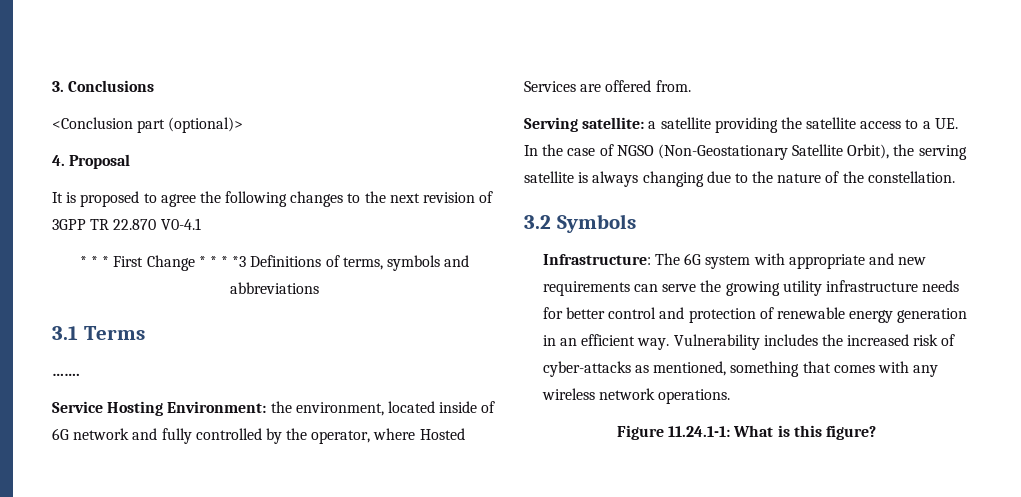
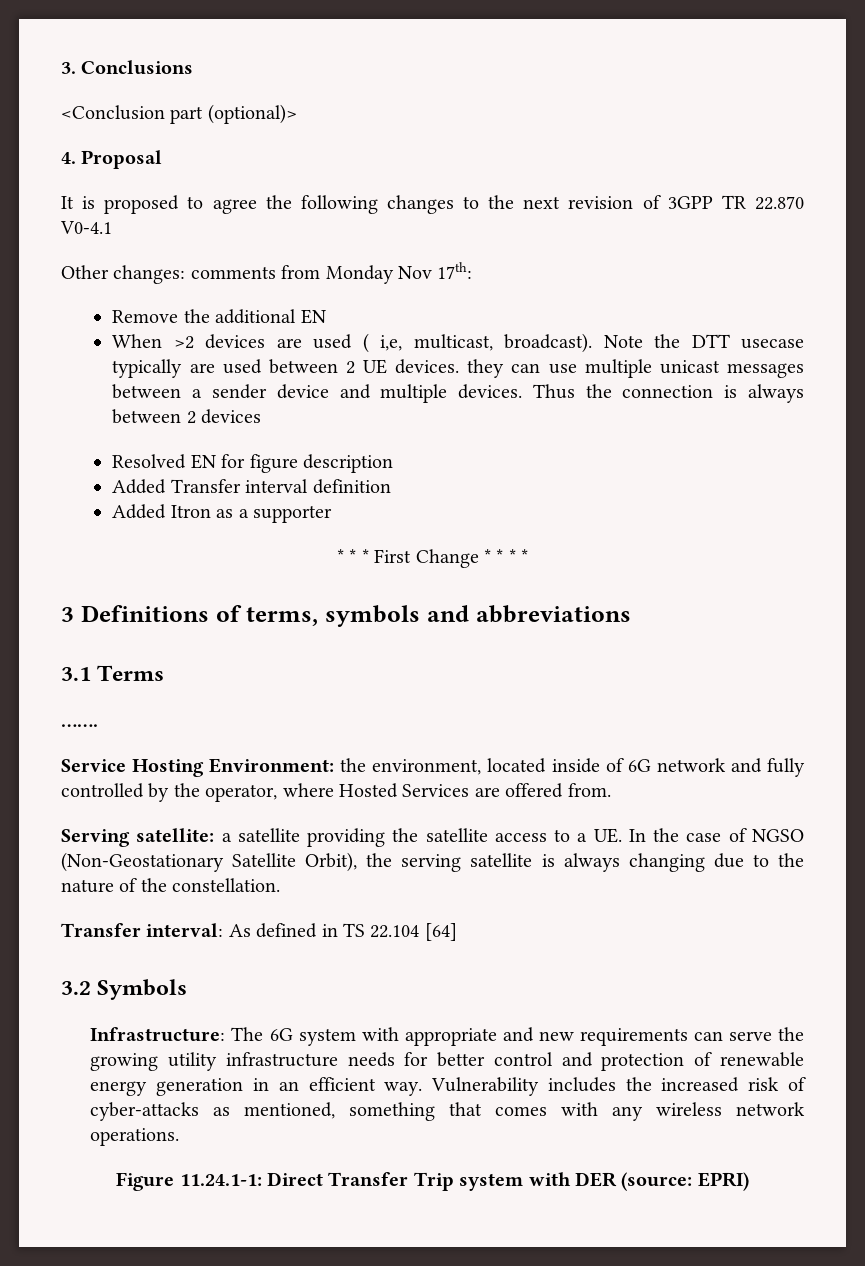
(201, 224) none -> [61,262,473,284] [112,309,326,324] [112,333,805,353] [112,359,804,378] [112,384,805,403] [112,409,262,424] [112,454,393,473] [112,479,391,494] [112,504,332,523] // Other changes: comments from Monday Nov 17th: // Remove the additional EN // When >2 devices are used ( i,e, multicast, broadcast). Note the DTT usecase typically are used between 2 UE devices. they can use multiple unicast messages between a sender device and multiple devices. Thus the connection is always between 2 devices // Resolved EN for figure description // Added Transfer interval definition // Added Itron as a supporter
[232,256,247,267] *3 -> [521,549,529,563] [61,607,74,622] * // 3
(955, 177) none -> [61,923,457,941] // Transfer interval: As defined in TS 22.104 [64]
[733,425,876,440] What is this figure? -> [267,1172,749,1191] Direct Transfer Trip system with DER (source: EPRI)

